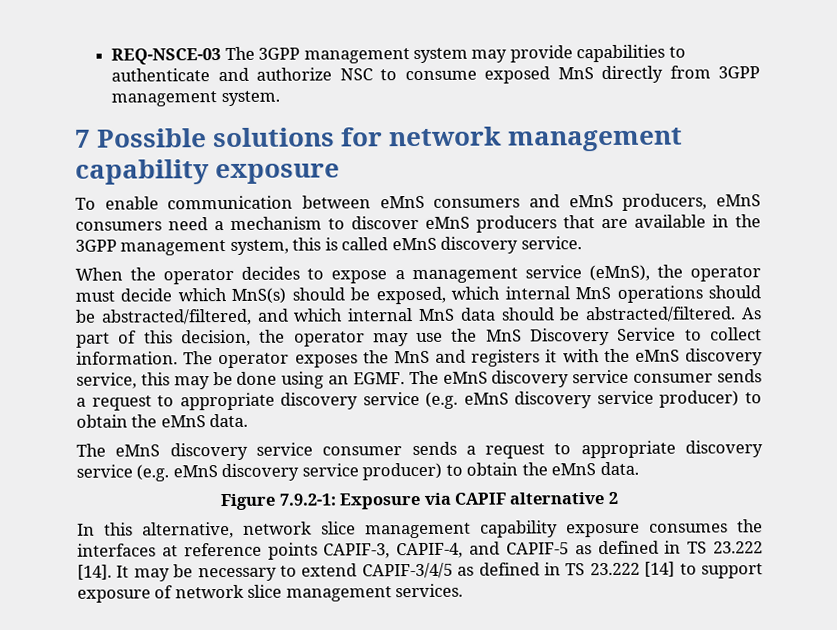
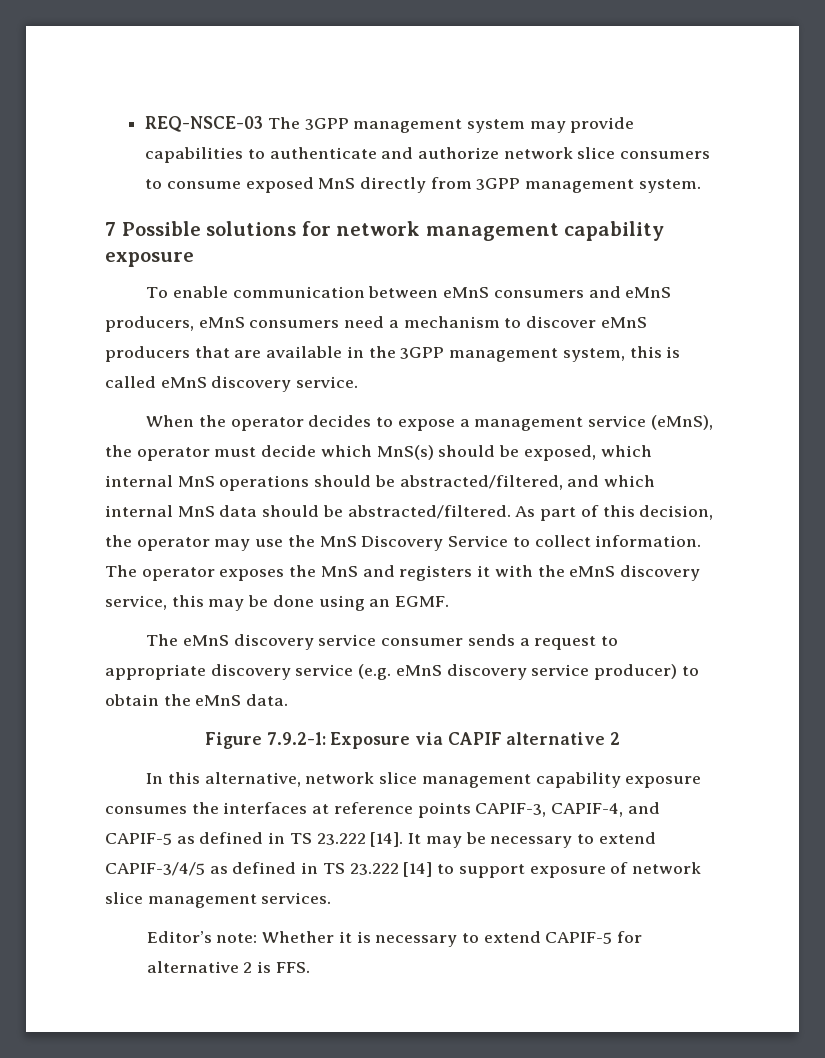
[339,68,373,81] NSC -> [503,147,711,159] network slice consumers
[408,369,762,388] [76,390,762,411] [76,413,249,428] The eMnS discovery service consumer sends a request to appropriate discovery service (e.g. eMnS discovery service producer) to obtain the eMnS data. -> (450, 601) none
(464, 590) none -> [146,931,643,947] [146,961,310,973] // Editor’s note: Whether it is necessary to extend CAPIF-5 for alternative 2 is FFS.

